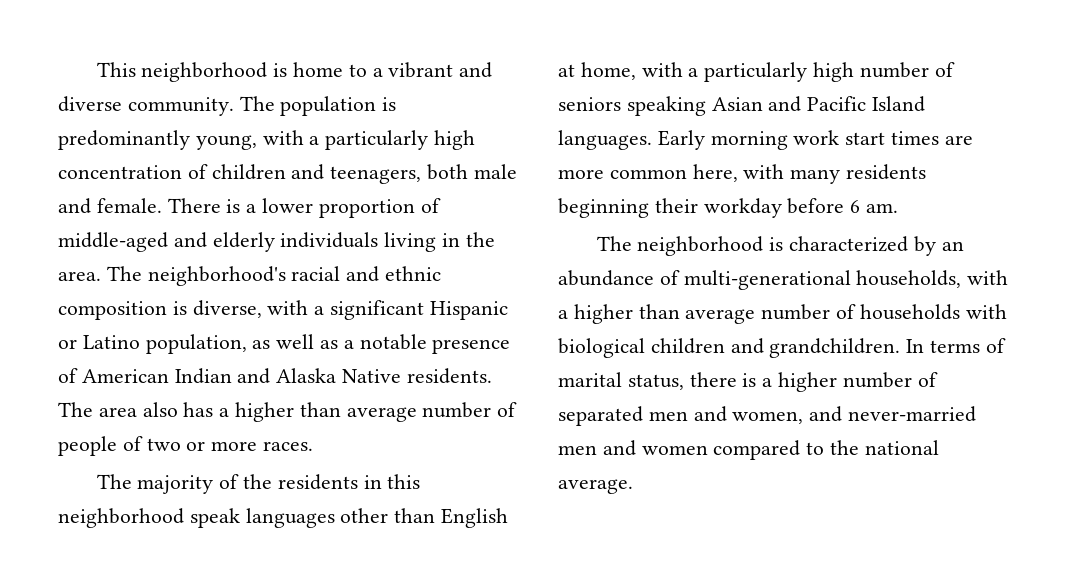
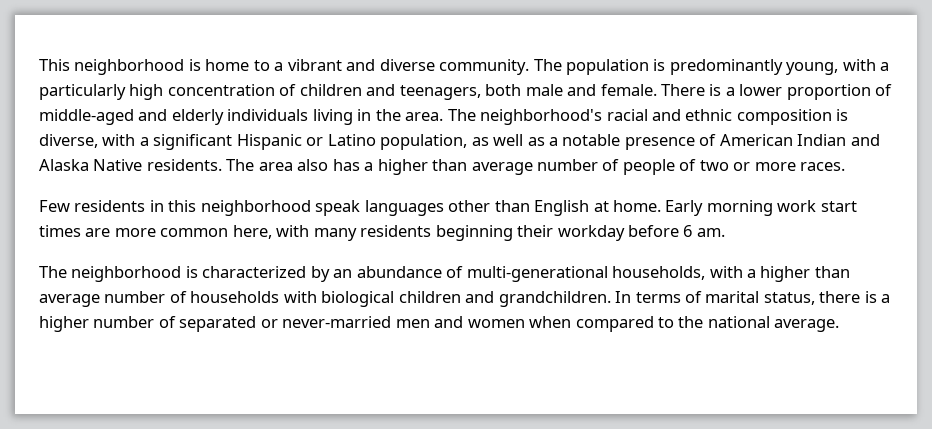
[96,474,273,494] The majority of the -> [39,200,70,212] Few
[580,62,955,82] [558,96,926,116] [558,130,652,150] home, with a particularly high number of seniors speaking Asian and Pacific Island languages. -> [613,200,662,212] home.
[648,406,843,424] men and women, and -> [260,319,278,328] or
(708, 450) none -> [529,316,572,328] when

